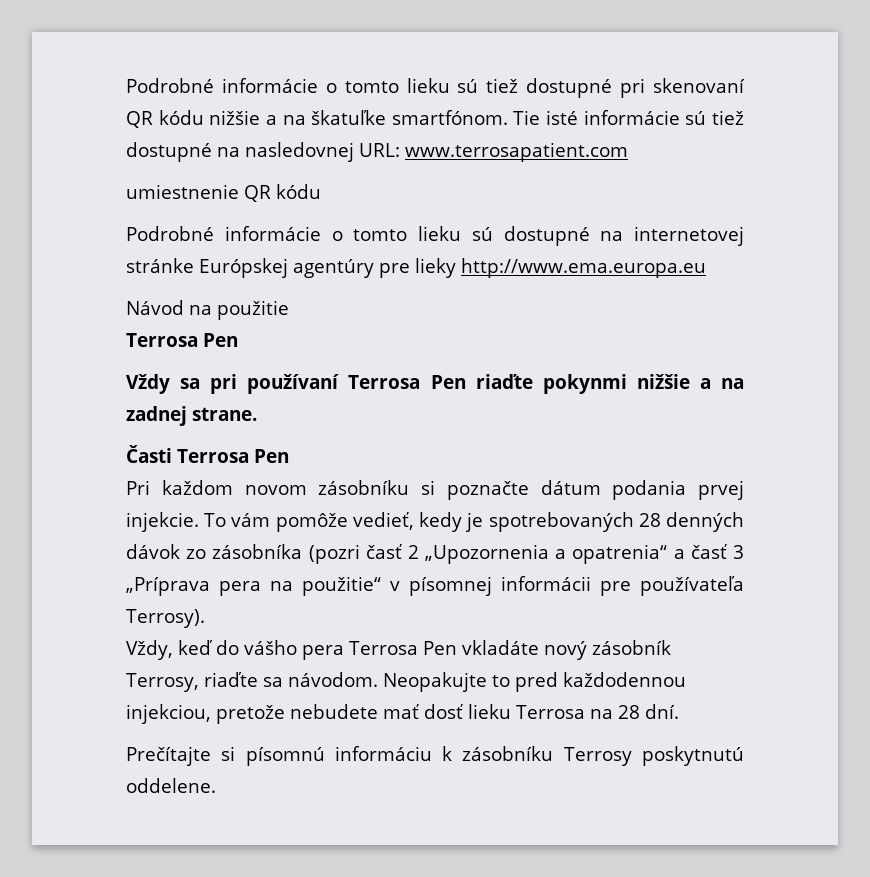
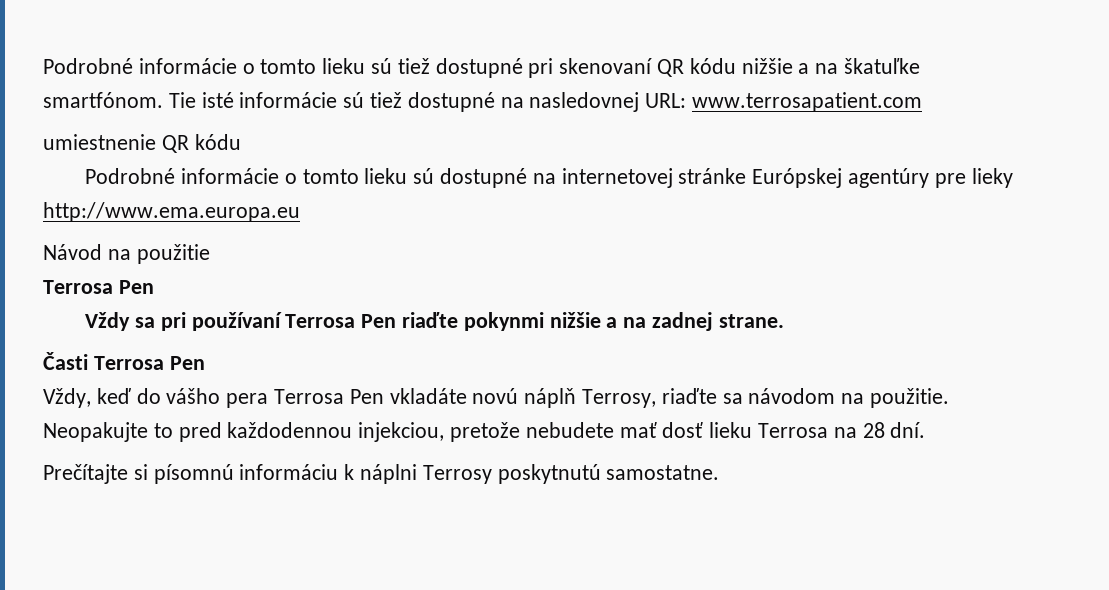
[126,480,744,500] [126,512,744,532] [126,544,744,564] [126,576,744,596] [126,609,205,628] // Pri každom novom zásobníku si poznačte dátum podania prvej injekcie. To vám pomôže vedieť, kedy je spotrebovaných 28 denných dávok zo zásobníka (pozri časť 2 „Upozornenia a opatrenia“ a časť 3 „Príprava pera na použitie“ v písomnej informácii pre používateľa Terrosy). -> (205, 363) none
[543,640,671,660] nový zásobník -> [472,388,577,408] novú náplň
[287,672,378,687] návodom. -> [748,388,950,408] návodom na použitie.
[462,746,554,761] zásobníku -> [360,464,418,484] náplni
[126,778,216,793] oddelene. -> [606,465,720,480] samostatne.

